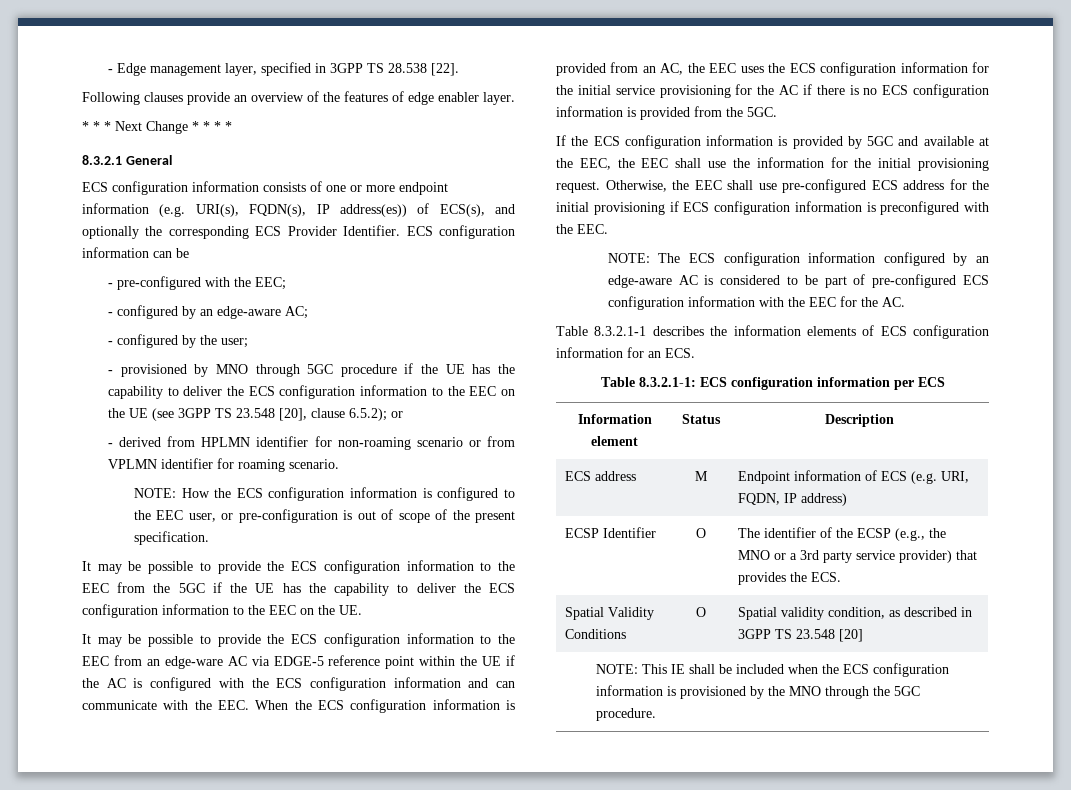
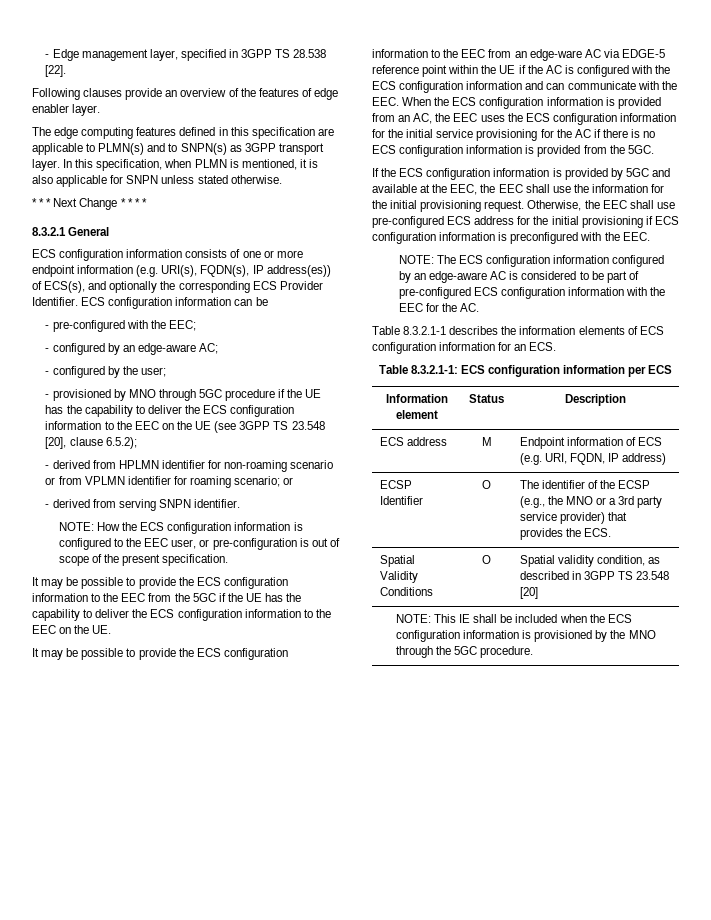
(515, 98) none -> [32,127,334,139] [32,143,324,155] [32,159,318,171] [32,175,282,187] // The edge computing features defined in this specification are applicable to PLMN(s) and to SNPN(s) as 3GPP transport layer. In this specification, when PLMN is mentioned, it is also applicable for SNPN unless stated otherwise.
[390,411,403,418] or -> (137, 443) none
[288,459,339,469] scenario. -> [234,476,294,487] [45,499,240,511] scenario; or // - derived from serving SNPN identifier.

